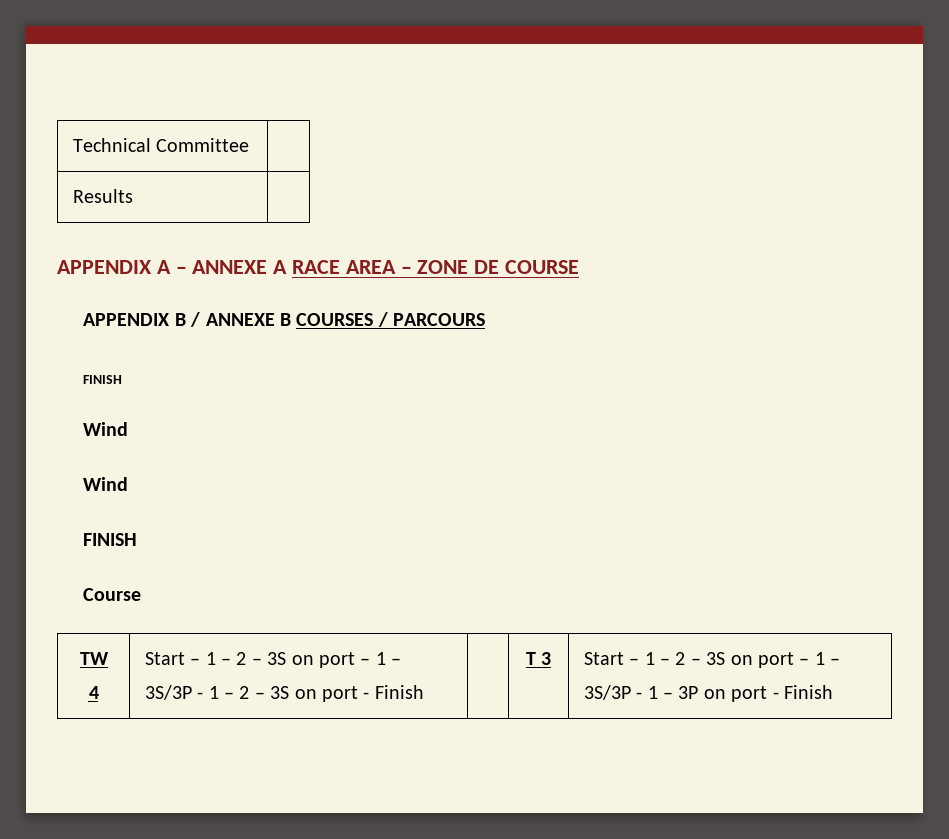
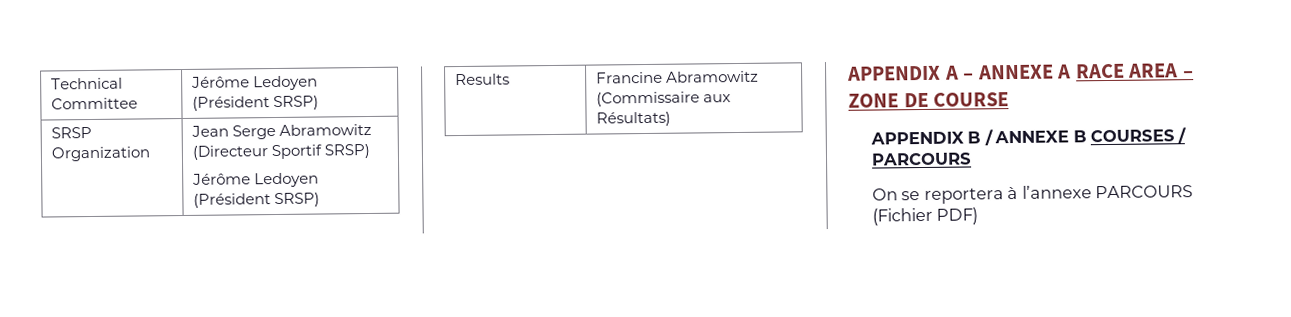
[72,189,133,203] // Results | -> [190,75,318,91] [191,95,319,111] [50,126,92,139] [50,146,150,162] [190,123,372,140] [191,143,370,160] [191,172,319,188] [192,192,320,208] [454,73,510,86] [595,70,759,84] [595,91,731,107] [595,111,671,127] Jérôme Ledoyen (Président SRSP) // SRSP Organization | Jean Serge Abramowitz (Directeur Sportif SRSP) // Jérôme Ledoyen (Président SRSP) // Results | Francine Abramowitz (Commissaire aux Résultats)
[83,375,123,384] [83,422,129,436] [83,477,129,491] [83,533,138,546] [83,588,142,601] [79,652,109,665] [88,686,99,699] [144,652,402,668] [144,685,424,702] [525,652,552,665] [583,652,841,668] [583,685,833,702] FINISH // Wind // Wind // FINISH // Course // TW 4 | Start – 1 – 2 – 3S on port – 1 – 3S/3P - 1 – 2 – 3S on port - Finish | | T 3 | Start – 1 – 2 – 3S on port – 1 – 3S/3P - 1 – 3P on port - Finish -> [871,185,1194,204] [871,207,979,226] On se reportera à l’annexe PARCOURS (Fichier PDF)

